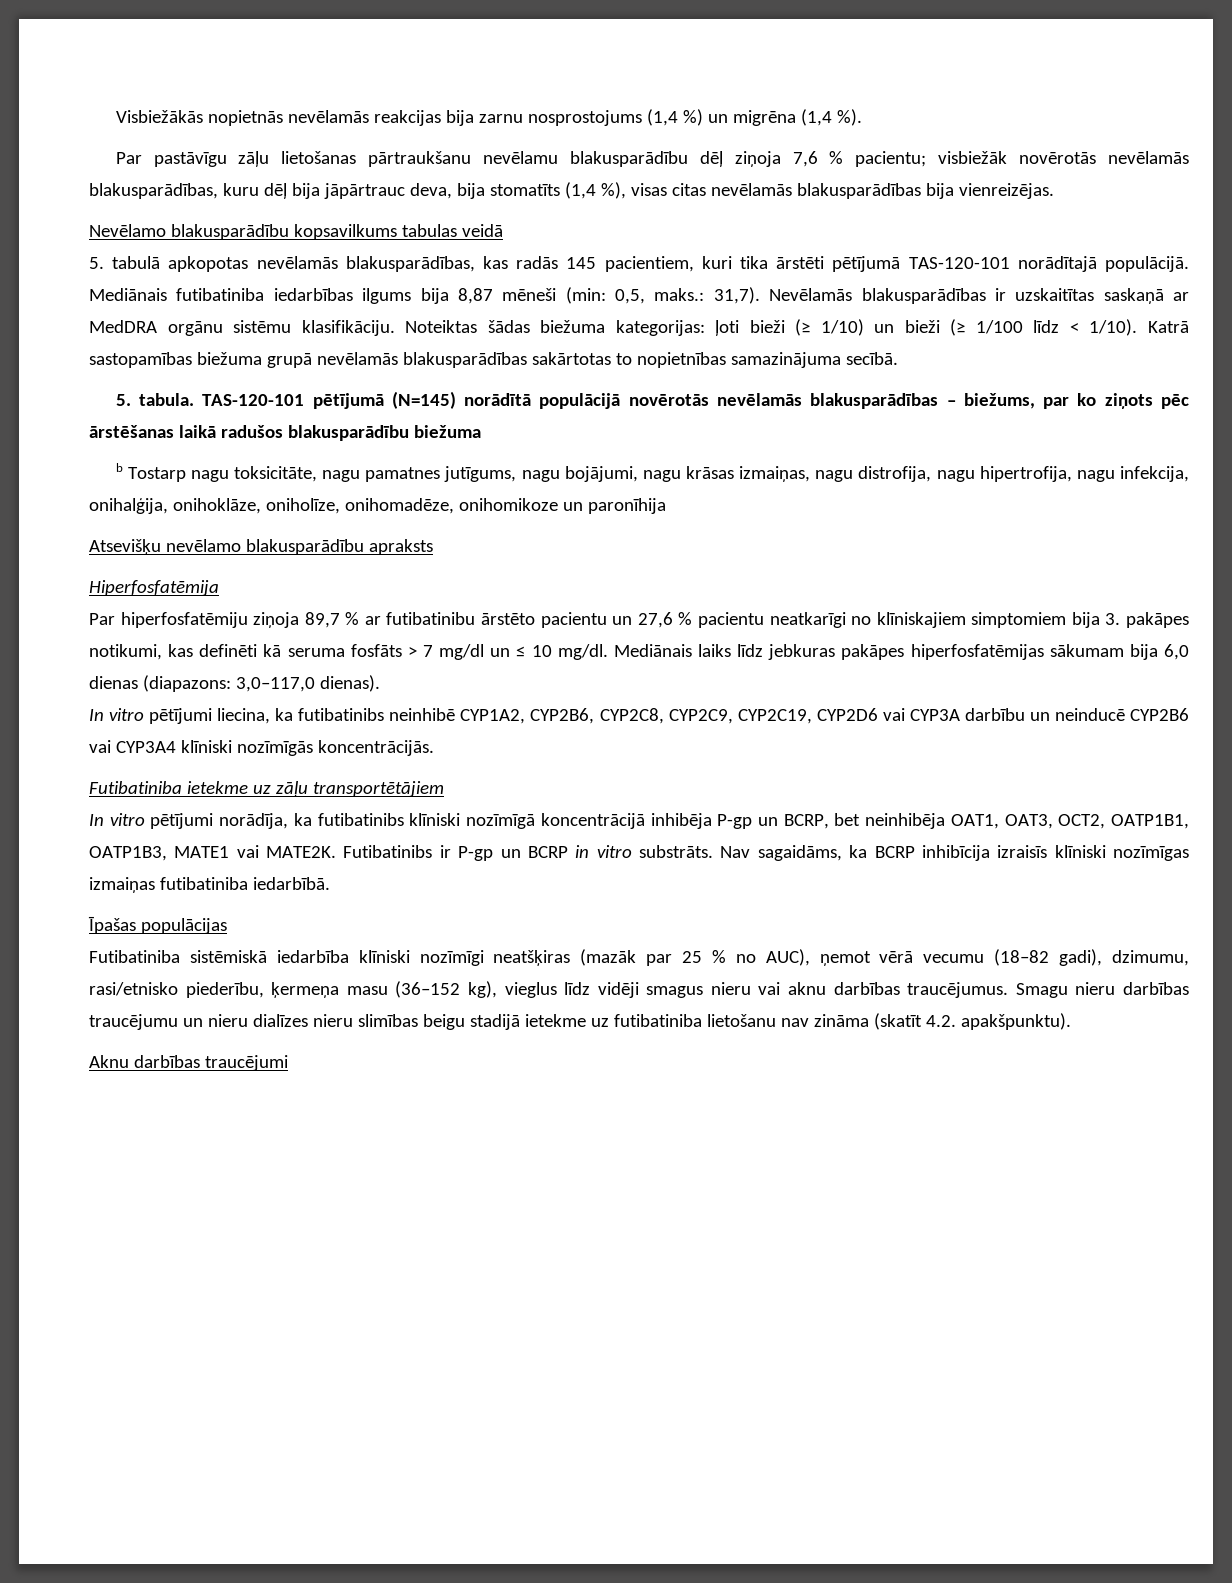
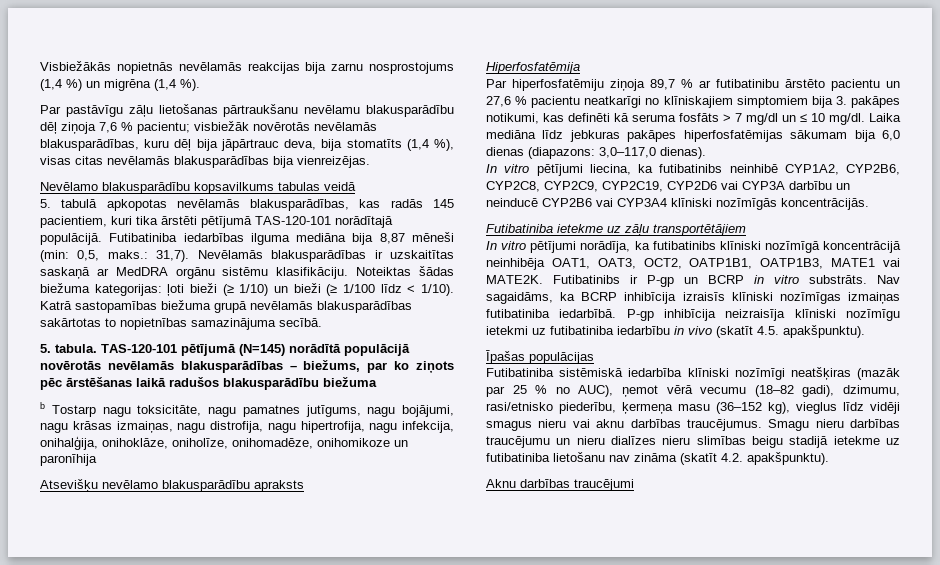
[89,288,412,304] Mediānais futibatiniba iedarbības ilgums -> [109,233,347,245] Futibatiniba iedarbības ilguma mediāna
[613,644,732,657] Mediānais laiks -> [869,113,901,122] [486,130,536,139] Laika mediāna
[650,813,861,829] inhibēja P-gp un BCRP, bet -> (901, 247) none
(330, 883) none -> [626,309,900,321] [486,325,865,338] P-gp inhibīcija neizraisīja klīniski nozīmīgu ietekmi uz futibatiniba iedarbību in vivo (skatīt 4.5. apakšpunktu).

